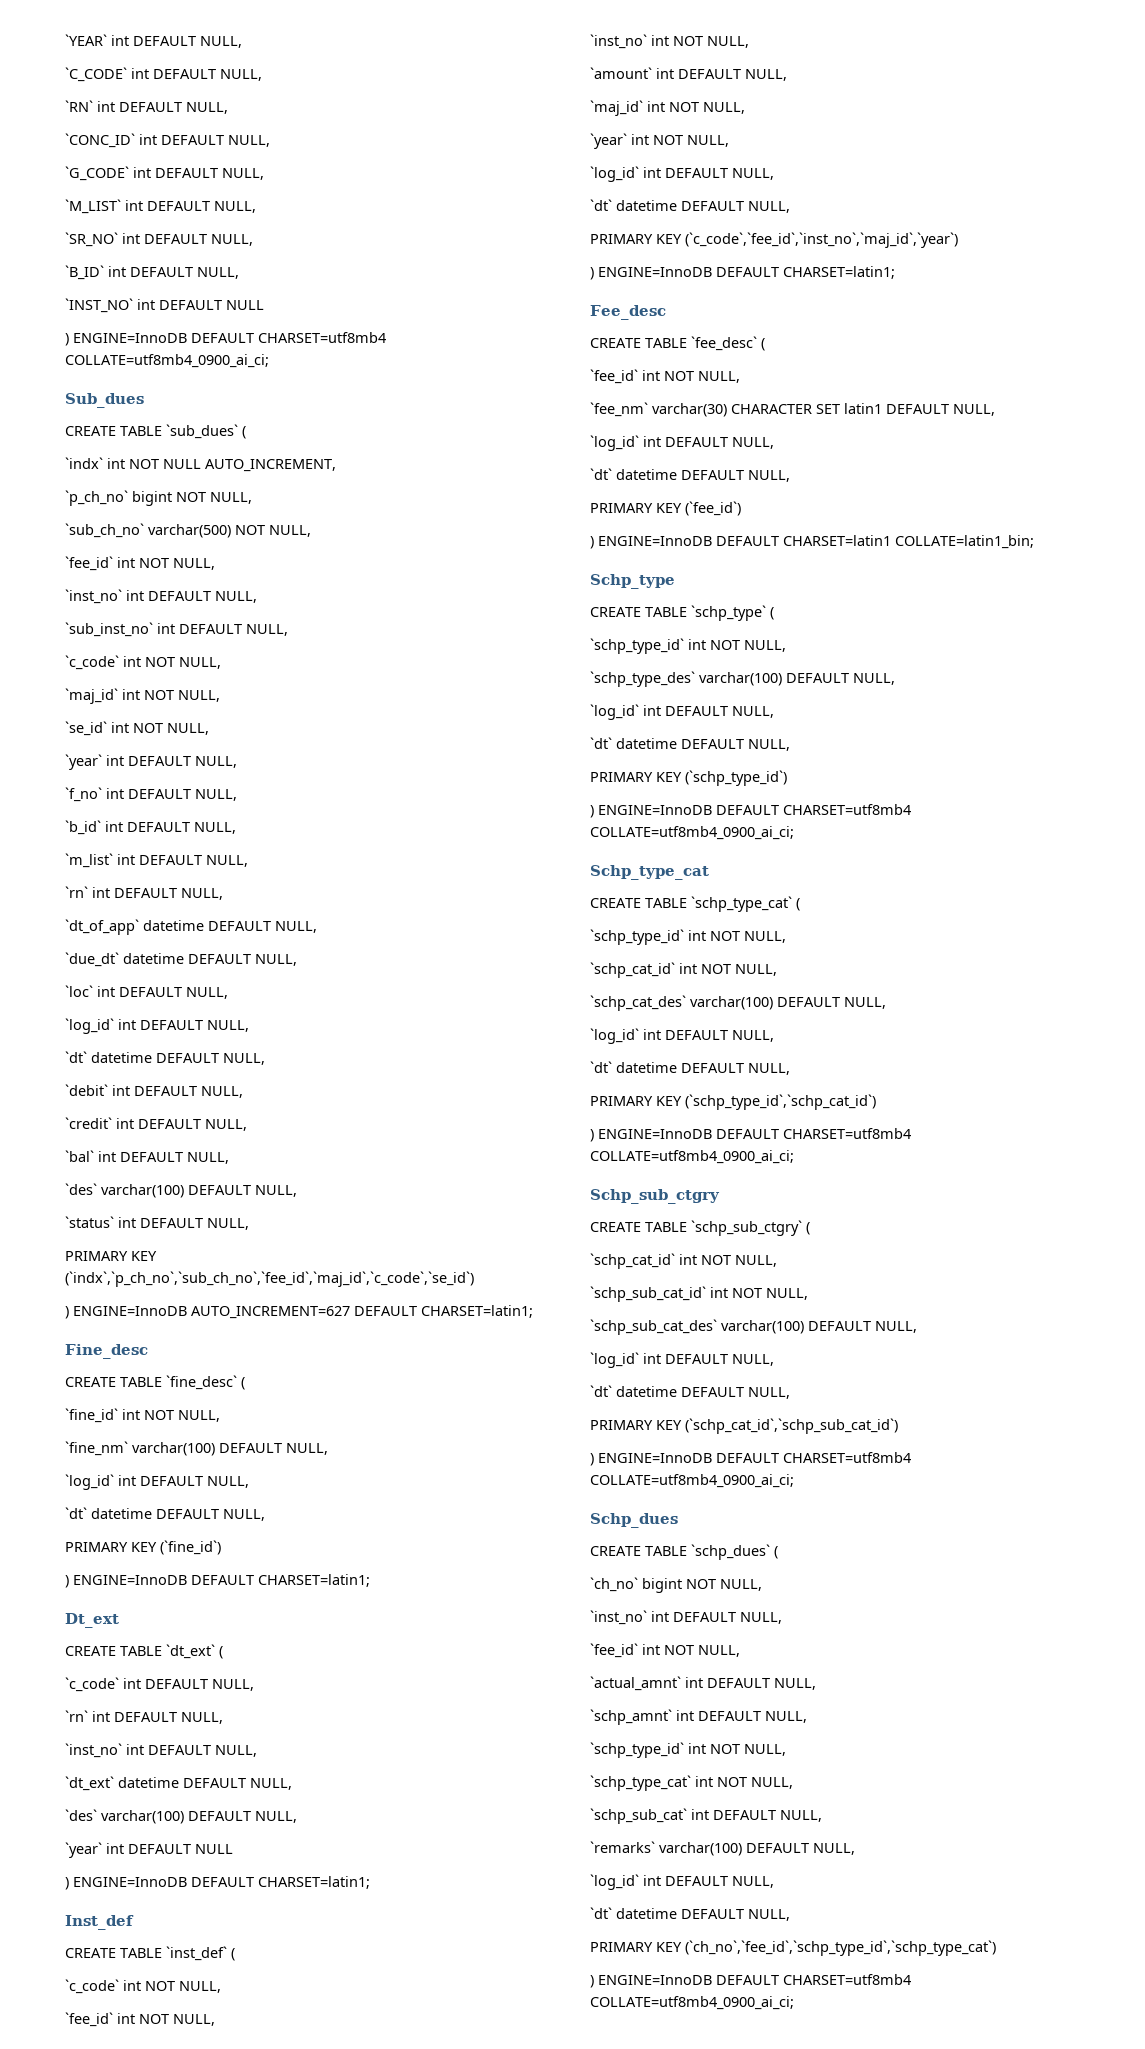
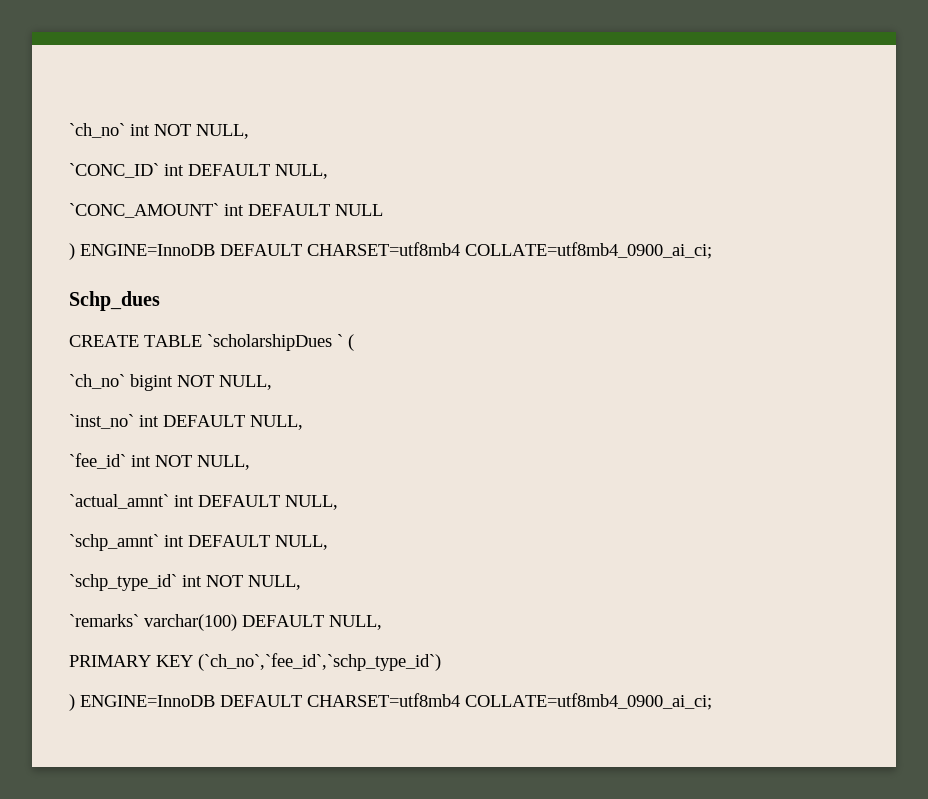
[65,34,242,48] [65,67,262,82] [65,100,182,112] `YEAR` int DEFAULT NULL, // `C_CODE` int DEFAULT NULL, // `RN` int DEFAULT -> [69,123,191,138] `ch_no` int NOT
[65,166,264,181] [65,199,256,214] [65,232,253,247] [65,265,239,280] [65,298,133,313] `G_CODE` int DEFAULT NULL, // `M_LIST` int DEFAULT NULL, // `SR_NO` int DEFAULT NULL, // `B_ID` int DEFAULT NULL, // `INST_NO` -> [69,203,219,218] `CONC_AMOUNT`
[65,393,144,408] [65,424,246,439] [65,457,336,472] [65,490,252,506] [65,523,311,538] [65,556,215,571] [65,589,257,604] [65,622,288,637] [65,655,221,670] [65,688,220,704] [65,721,209,736] [65,754,237,770] [65,787,237,802] [65,820,236,835] [65,853,248,868] [65,886,223,900] [65,919,317,935] [65,952,297,967] [65,985,228,999] [65,1018,249,1034] [65,1051,265,1065] [65,1084,243,1098] [65,1117,247,1131] [65,1150,229,1164] [65,1183,297,1198] [65,1216,249,1230] [65,1251,157,1261] [65,1271,474,1287] [65,1305,533,1319] [65,1344,148,1359] [65,1375,245,1390] [65,1408,220,1423] [65,1441,328,1456] [65,1474,249,1490] [65,1507,265,1521] [65,1540,221,1555] [65,1574,370,1588] [65,1613,119,1628] [65,1644,223,1659] [65,1677,254,1692] [65,1710,223,1724] [65,1743,257,1758] [65,1776,292,1791] [65,1809,297,1824] [65,1842,233,1858] [65,1876,370,1890] [65,1915,134,1930] [65,1946,235,1961] [65,1979,221,1994] [65,2012,215,2027] [590,34,749,49] [590,67,787,81] [590,100,745,116] [590,133,729,149] [590,166,774,182] [590,199,790,213] [590,232,958,248] [590,266,895,280] [590,305,666,320] [590,336,765,351] [590,369,740,384] [590,402,995,417] [590,435,774,451] [590,468,790,482] [590,501,741,516] [590,535,1034,549] [590,574,675,589] [590,605,774,621] [590,638,786,654] [590,671,895,687] [590,704,774,720] [590,737,790,751] [590,770,787,786] [590,804,911,818] [590,826,794,840] [590,865,709,880] [590,896,800,912] [590,929,786,945] [590,962,777,978] [590,995,886,1011] [590,1028,774,1044] [590,1061,790,1075] [590,1094,876,1110] [590,1128,911,1142] [590,1150,794,1164] [590,1189,720,1204] [590,1220,810,1236] [590,1253,777,1269] [590,1286,808,1302] [590,1319,917,1335] [590,1352,774,1368] [590,1385,790,1399] [590,1418,898,1434] [590,1452,911,1466] [590,1474,794,1488] // Sub_dues // CREATE TABLE `sub_dues` ( // `indx` int NOT NULL AUTO_INCREMENT, // `p_ch_no` bigint NOT NULL, // `sub_ch_no` varchar(500) NOT NULL, // `fee_id` int NOT NULL, // `inst_no` int DEFAULT NULL, // `sub_inst_no` int DEFAULT NULL, // `c_code` int NOT NULL, // `maj_id` int NOT NULL, // `se_id` int NOT NULL, // `year` int DEFAULT NULL, // `f_no` int DEFAULT NULL, // `b_id` int DEFAULT NULL, // `m_list` int DEFAULT NULL, // `rn` int DEFAULT NULL, // `dt_of_app` datetime DEFAULT NULL, // `due_dt` datetime DEFAULT NULL, // `loc` int DEFAULT NULL, // `log_id` int DEFAULT NULL, // `dt` datetime DEFAULT NULL, // `debit` int DEFAULT NULL, // `credit` int DEFAULT NULL, // `bal` int DEFAULT NULL, // `des` varchar(100) DEFAULT NULL, // `status` int DEFAULT NULL, // PRIMARY KEY (`indx`,`p_ch_no`,`sub_ch_no`,`fee_id`,`maj_id`,`c_code`,`se_id`) // ) ENGINE=InnoDB AUTO_INCREMENT=627 DEFAULT CHARSET=latin1; // Fine_desc // CREATE TABLE `fine_desc` ( // `fine_id` int NOT NULL, // `fine_nm` varchar(100) DEFAULT NULL, // `log_id` int DEFAULT NULL, // `dt` datetime DEFAULT NULL, // PRIMARY KEY (`fine_id`) // ) ENGINE=InnoDB DEFAULT CHARSET=latin1; // Dt_ext // CREATE TABLE `dt_ext` ( // `c_code` int DEFAULT NULL, // `rn` int DEFAULT NULL, // `inst_no` int DEFAULT NULL, // `dt_ext` datetime DEFAULT NULL, // `des` varchar(100) DEFAULT NULL, // `year` int DEFAULT NULL // ) ENGINE=InnoDB DEFAULT CHARSET=latin1; // Inst_def // CREATE TABLE `inst_def` ( // `c_code` int NOT NULL, // `fee_id` int NOT NULL, // `inst_no` int NOT NULL, // `amount` int DEFAULT NULL, // `maj_id` int NOT NULL, // `year` int NOT NULL, // `log_id` int DEFAULT NULL, // `dt` datetime DEFAULT NULL, // PRIMARY KEY (`c_code`,`fee_id`,`inst_no`,`maj_id`,`year`) // ) ENGINE=InnoDB DEFAULT CHARSET=latin1; // Fee_desc // CREATE TABLE `fee_desc` ( // `fee_id` int NOT NULL, // `fee_nm` varchar(30) CHARACTER SET latin1 DEFAULT NULL, // `log_id` int DEFAULT NULL, // `dt` datetime DEFAULT NULL, // PRIMARY KEY (`fee_id`) // ) ENGINE=InnoDB DEFAULT CHARSET=latin1 COLLATE=latin1_bin; // Schp_type // CREATE TABLE `schp_type` ( // `schp_type_id` int NOT NULL, // `schp_type_des` varchar(100) DEFAULT NULL, // `log_id` int DEFAULT NULL, // `dt` datetime DEFAULT NULL, // PRIMARY KEY (`schp_type_id`) // ) ENGINE=InnoDB DEFAULT CHARSET=utf8mb4 COLLATE=utf8mb4_0900_ai_ci; // Schp_type_cat // CREATE TABLE `schp_type_cat` ( // `schp_type_id` int NOT NULL, // `schp_cat_id` int NOT NULL, // `schp_cat_des` varchar(100) DEFAULT NULL, // `log_id` int DEFAULT NULL, // `dt` datetime DEFAULT NULL, // PRIMARY KEY (`schp_type_id`,`schp_cat_id`) // ) ENGINE=InnoDB DEFAULT CHARSET=utf8mb4 COLLATE=utf8mb4_0900_ai_ci; // Schp_sub_ctgry // CREATE TABLE `schp_sub_ctgry` ( // `schp_cat_id` int NOT NULL, // `schp_sub_cat_id` int NOT NULL, // `schp_sub_cat_des` varchar(100) DEFAULT NULL, // `log_id` int DEFAULT NULL, // `dt` datetime DEFAULT NULL, // PRIMARY KEY (`schp_cat_id`,`schp_sub_cat_id`) // ) ENGINE=InnoDB DEFAULT CHARSET=utf8mb4 COLLATE=utf8mb4_0900_ai_ci; -> (712, 250) none
[691,1544,770,1560] `schp_dues` -> [207,334,343,351] `scholarshipDues `
[590,1775,793,1791] [590,1808,822,1824] [590,1841,855,1856] [590,1874,774,1890] [590,1907,790,1921] [590,1940,996,1956] `schp_type_cat` int NOT NULL, // `schp_sub_cat` int DEFAULT NULL, // `remarks` varchar(100) DEFAULT NULL, // `log_id` int DEFAULT NULL, // `dt` datetime DEFAULT NULL, // PRIMARY KEY (`ch_no`,`fee_id`,`schp_type_id`,`schp_type_cat`) -> [69,614,382,631] [69,653,441,671] `remarks` varchar(100) DEFAULT NULL, // PRIMARY KEY (`ch_no`,`fee_id`,`schp_type_id`)

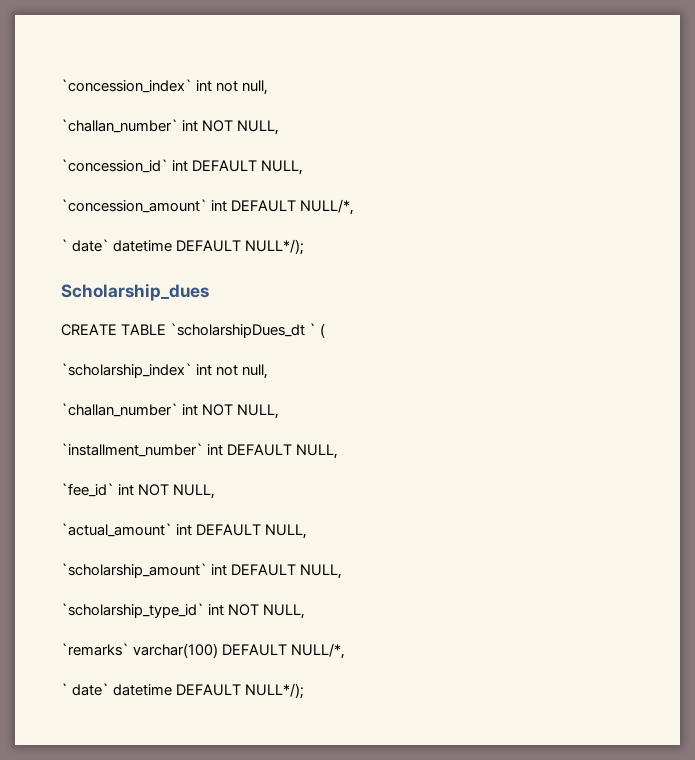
[69,123,249,139] [69,163,328,179] [69,203,383,218] [69,242,712,260] [69,291,160,311] `ch_no` int NOT NULL, // `CONC_ID` int DEFAULT NULL, // `CONC_AMOUNT` int DEFAULT NULL // ) ENGINE=InnoDB DEFAULT CHARSET=utf8mb4 COLLATE=utf8mb4_0900_ai_ci; // Schp_dues -> [61,79,269,95] [61,119,280,135] [61,159,304,175] [61,199,355,215] [61,239,305,255] [61,283,209,301] `concession_index` int not null, // `challan_number` int NOT NULL, // `concession_id` int DEFAULT NULL, // `concession_amount` int DEFAULT NULL/*, // ` date` datetime DEFAULT NULL*/); // Scholarship_dues
[207,334,332,351] `scholarshipDues -> [170,323,306,338] `scholarshipDues_dt
[69,374,272,391] [69,414,134,429] `ch_no` bigint NOT NULL, // `inst_no` -> [61,363,269,379] [61,403,280,419] [61,443,203,457] `scholarship_index` int not null, // `challan_number` int NOT NULL, // `installment_number`
[69,494,338,510] [69,534,328,551] [69,574,177,591] `actual_amnt` int DEFAULT NULL, // `schp_amnt` int DEFAULT NULL, // `schp_type_id` -> [61,523,308,539] [61,563,343,579] [61,603,204,618] `actual_amount` int DEFAULT NULL, // `scholarship_amount` int DEFAULT NULL, // `scholarship_type_id`
[329,615,382,630] [69,653,441,671] [69,693,712,711] NULL, // PRIMARY KEY (`ch_no`,`fee_id`,`schp_type_id`) // ) ENGINE=InnoDB DEFAULT CHARSET=utf8mb4 COLLATE=utf8mb4_0900_ai_ci; -> [291,643,346,659] [61,683,305,699] NULL/*, // ` date` datetime DEFAULT NULL*/);

